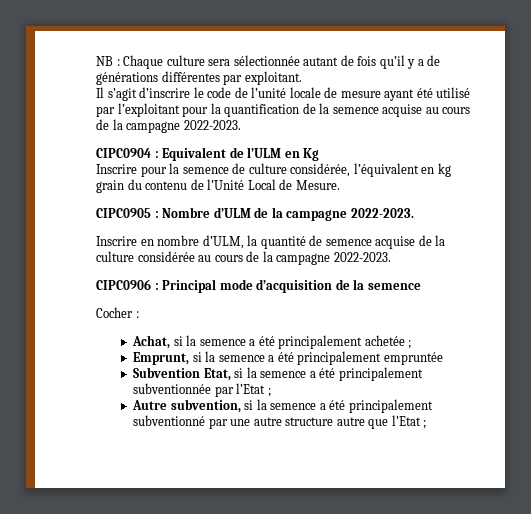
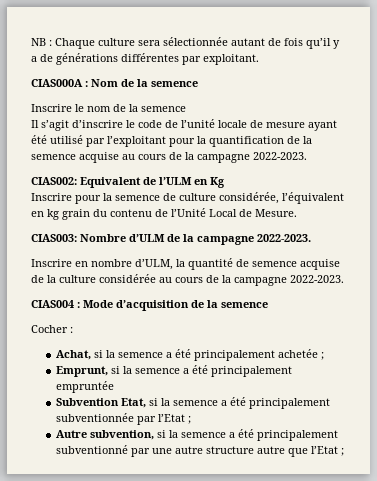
(302, 78) none -> [31,79,198,87] [31,104,186,112] // CIAS000A : Nom de la semence // Inscrire le nom de la semence
[96,148,159,158] CIPC0904 : -> [31,177,77,185] CIAS002:
[96,208,159,218] CIPC0905 : -> [31,234,77,242] CIAS003:
[96,279,253,293] CIPC0906 : Principal mode -> [31,300,113,308] CIAS004 : Mode

